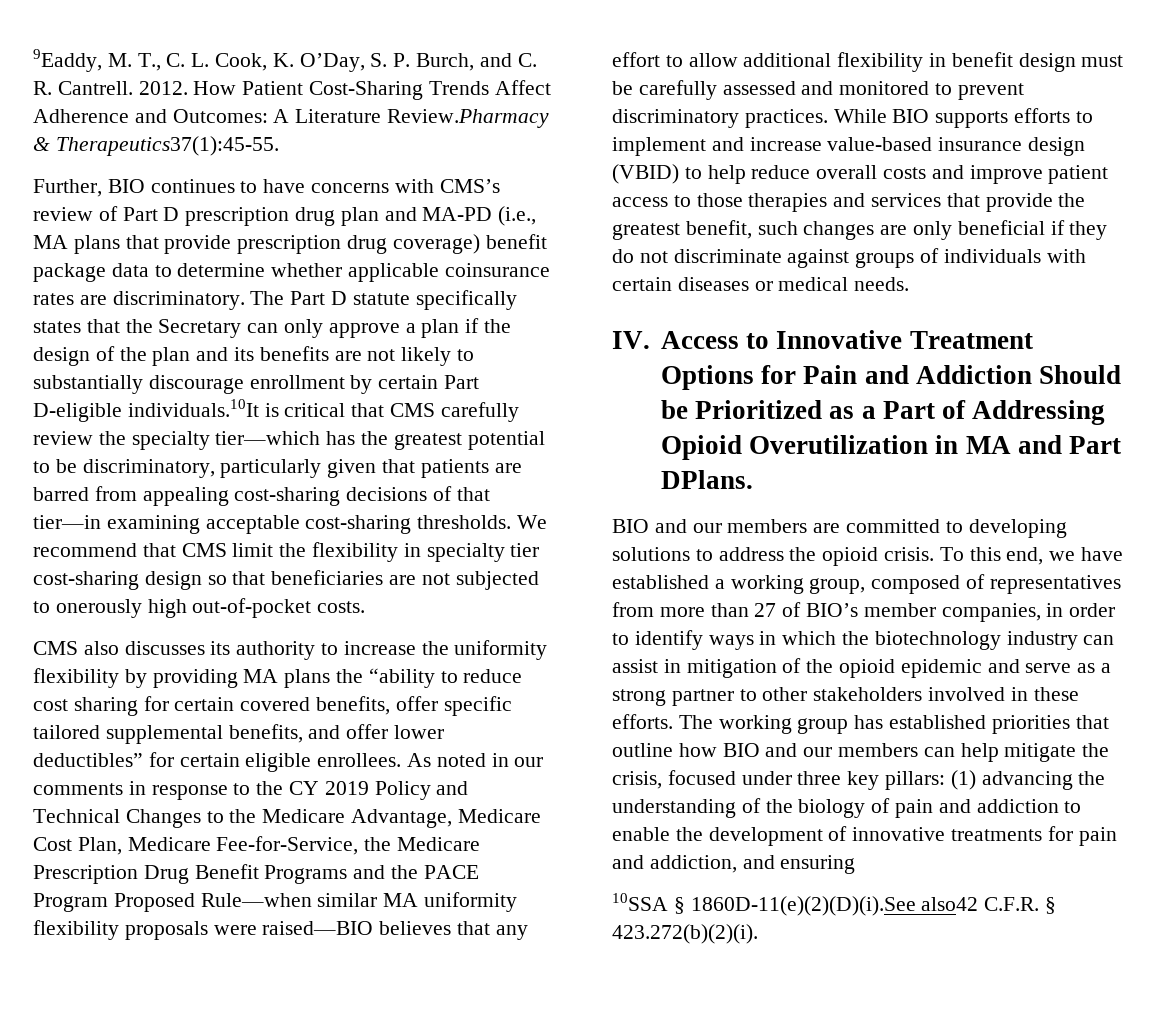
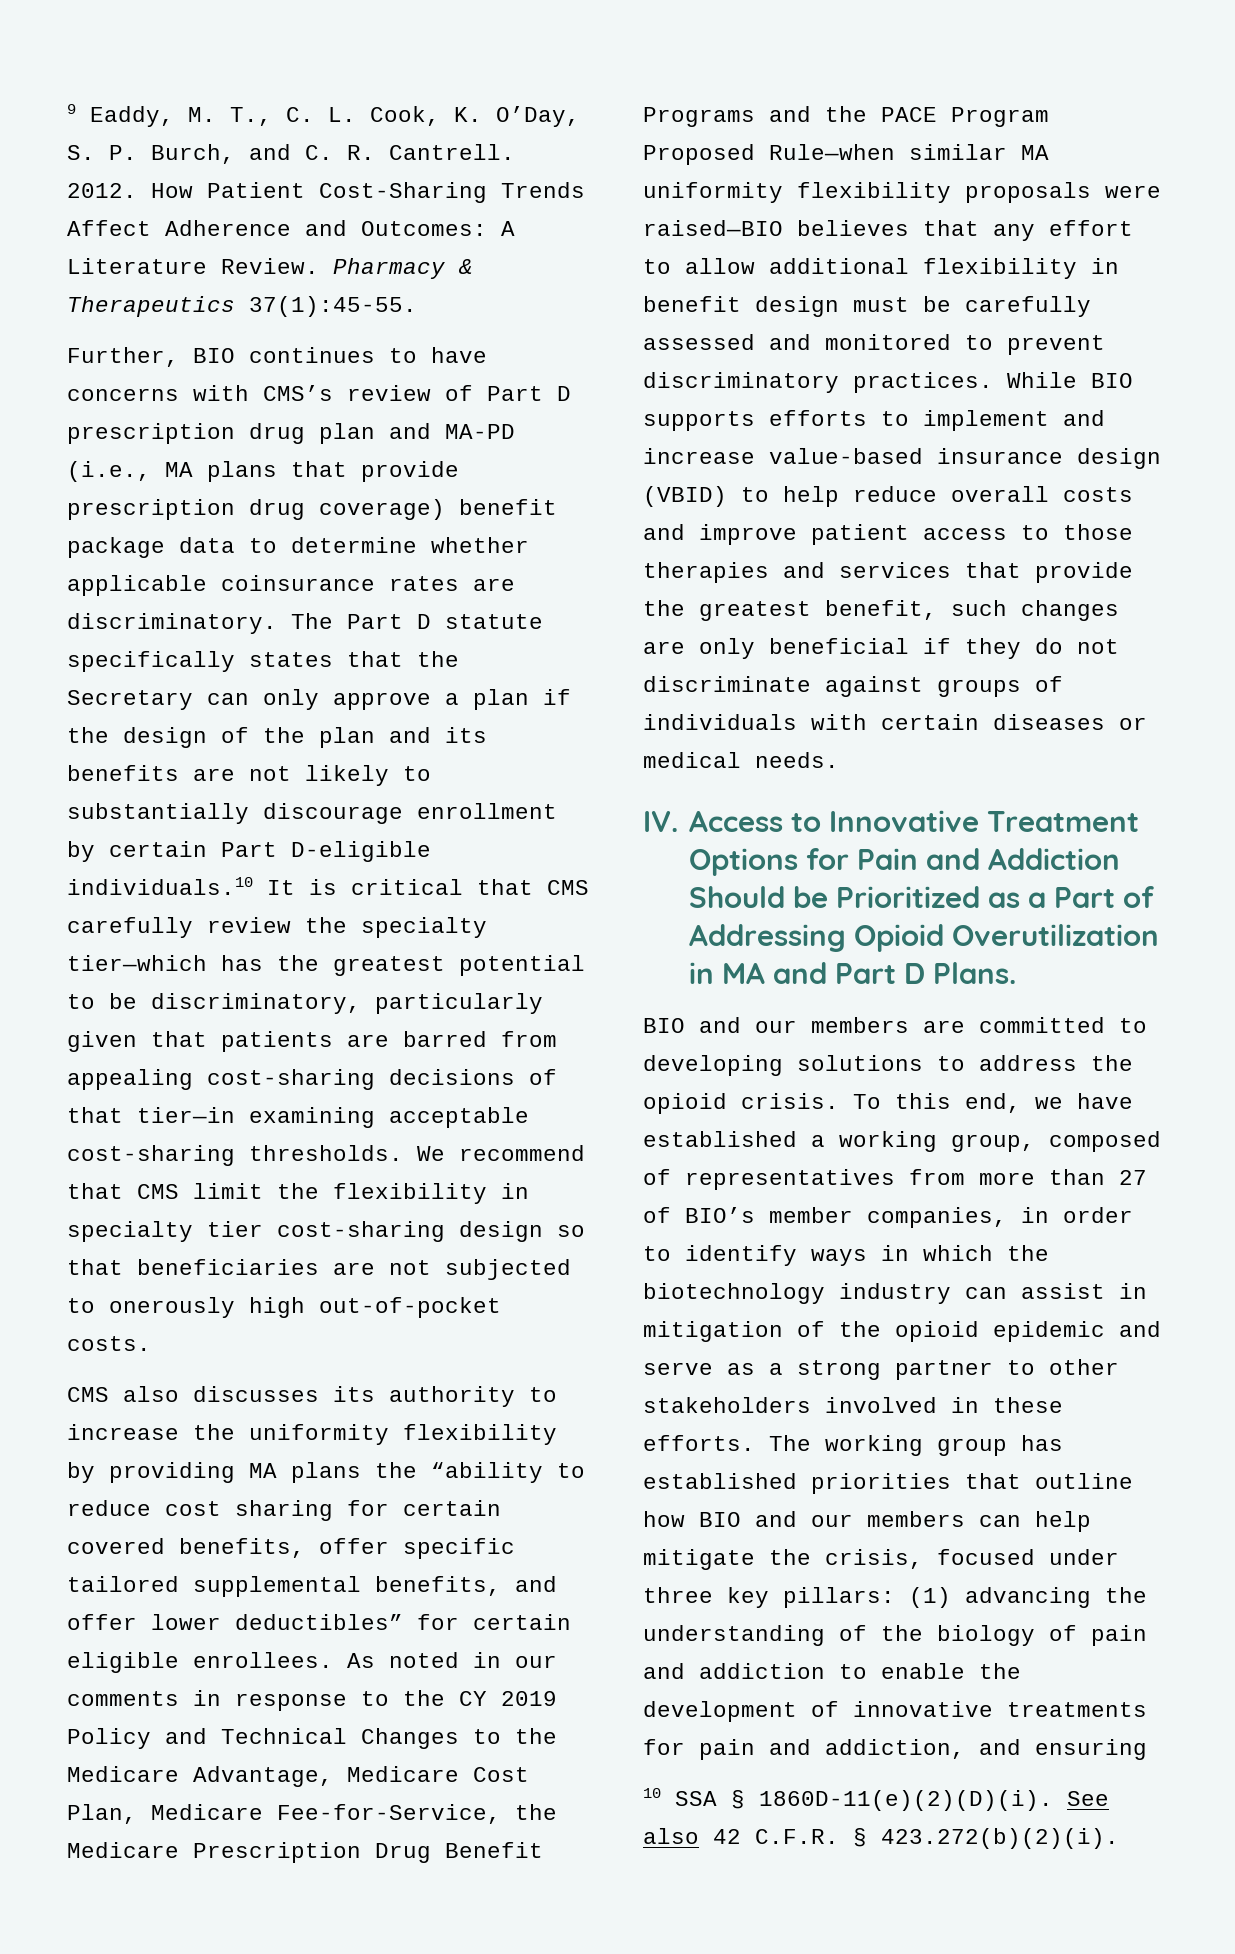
[33,49,102,72] 9Eaddy, -> [67,104,174,127] 9 Eaddy,
[387,109,550,128] [33,136,279,156] Review.Pharmacy & Therapeutics37(1):45-55. -> [221,258,473,279] [67,296,417,317] Review. Pharmacy & Therapeutics 37(1):45-55.
[127,399,259,417] individuals.10It -> [67,877,295,895] individuals.10 It
[660,470,753,489] DPlans. -> [904,962,1017,984] D Plans.
[612,893,979,916] 10SSA § 1860D-11(e)(2)(D)(i).See also42 -> [643,1788,1109,1811] [643,1828,741,1844] 10 SSA § 1860D-11(e)(2)(D)(i). See also 42

